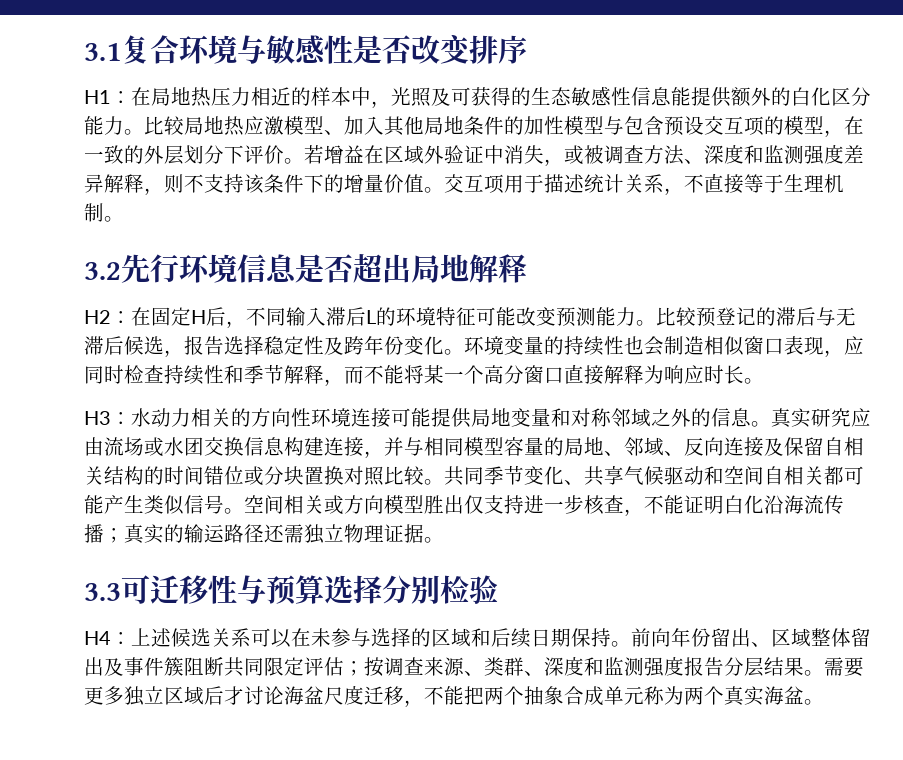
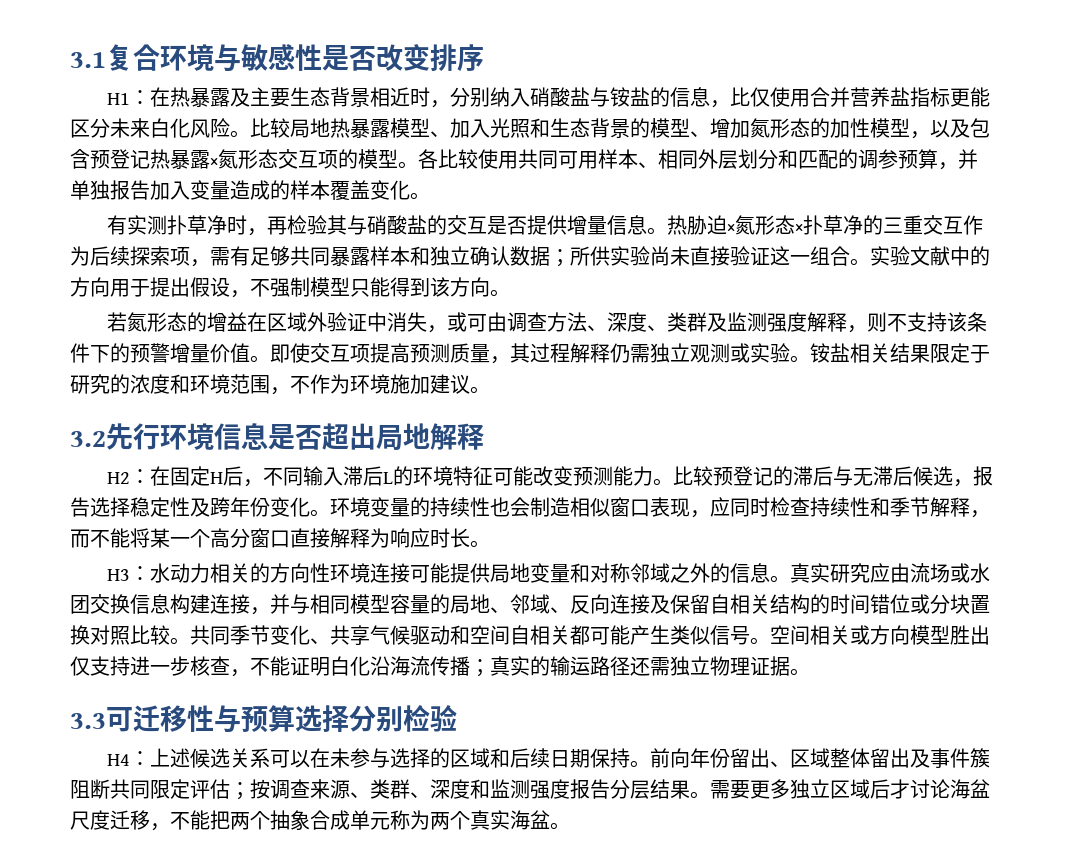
[151,87,871,108] [84,116,124,135] 局地热压力相近的样本中，光照及可获得的生态敏感性信息能提供额外的白化区分能力 -> [170,87,991,108] [70,118,230,138] 热暴露及主要生态背景相近时，分别纳入硝酸盐与铵盐的信息，比仅使用合并营养盐指标更能区分未来白化风险
[244,116,284,135] 应激 -> [350,119,390,138] 暴露
[384,116,864,137] [84,145,324,165] 其他局地条件的加性模型与包含预设交互项的模型，在一致的外层划分下评价。若 -> [490,118,990,139] [70,149,978,170] [70,180,430,200] [107,215,984,236] [70,246,990,267] [70,277,510,298] [107,312,208,332] 光照和生态背景的模型、增加氮形态的加性模型，以及包含预登记热暴露×氮形态交互项的模型。各比较使用共同可用样本、相同外层划分和匹配的调参预算，并单独报告加入变量造成的样本覆盖变化。 // 有实测扑草净时，再检验其与硝酸盐的交互是否提供增量信息。热胁迫×氮形态×扑草净的三重交互作为后续探索项，需有足够共同暴露样本和独立确认数据；所供实验尚未直接验证这一组合。实验文献中的方向用于提出假设，不强制模型只能得到该方向。 // 若氮形态的
[584,145,604,164] 被 -> [467,312,508,332] 可由
[744,145,864,165] [84,174,104,193] 和监测强度差异 -> [647,312,808,332] 、类群及监测强度
(344, 183) none -> [130,343,170,363] 预警
[444,173,844,195] [84,203,104,222] 交互项用于描述统计关系，不直接等于生理机制 -> [270,343,990,364] [70,374,470,395] 即使交互项提高预测质量，其过程解释仍需独立观测或实验。铵盐相关结果限定于研究的浓度和环境范围，不作为环境施加建议

